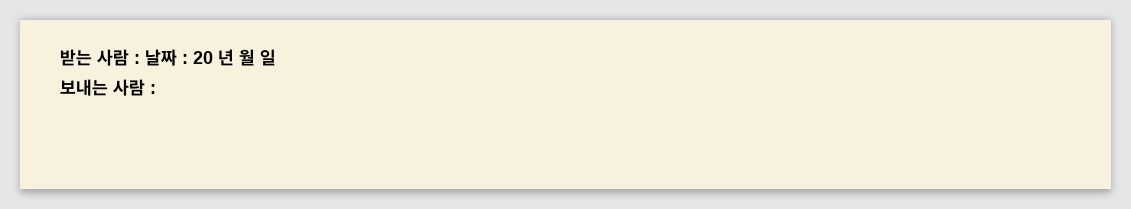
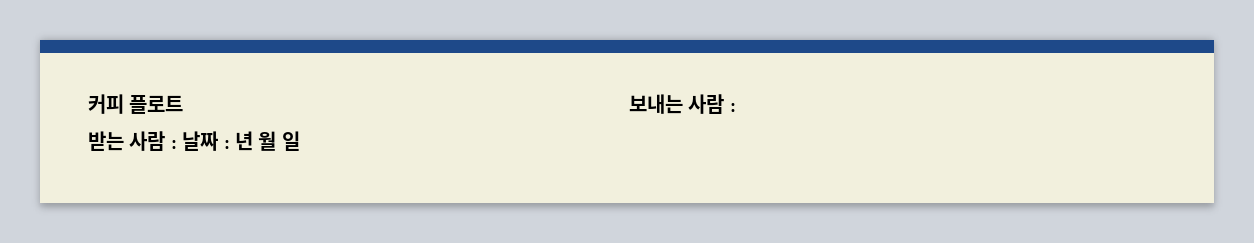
(60, 57) none -> [88,94,184,114] 커피 플로트 //
[193,51,213,64] 20 -> (230, 144) none

